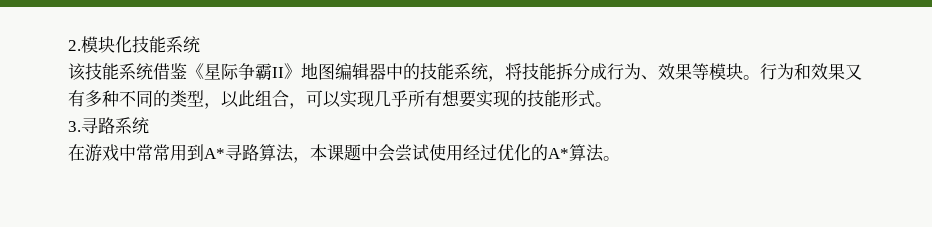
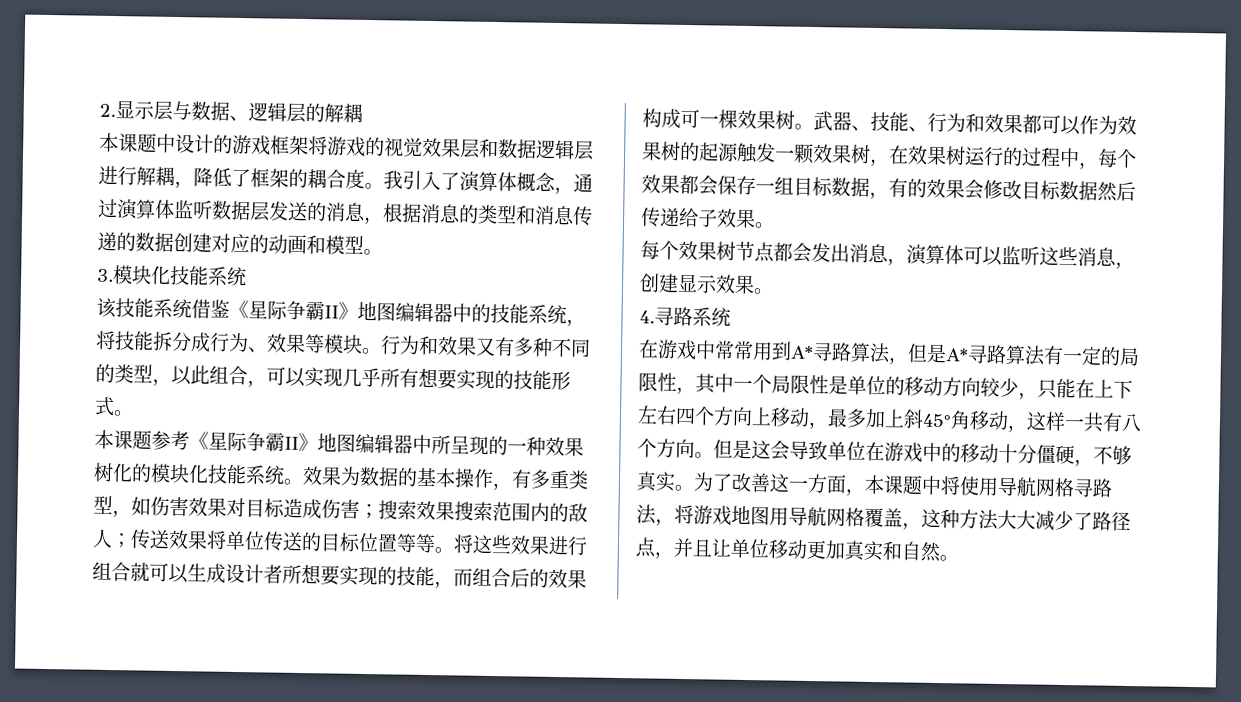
(81, 45) none -> [115,100,363,124] [99,132,594,161] [98,165,593,195] [98,198,593,226] [97,231,383,256] [97,268,114,283] 显示层与数据、逻辑层的解耦 // 本课题中设计的游戏框架将游戏的视觉效果层和数据逻辑层进行解耦，降低了框架的耦合度。我引入了演算体概念，通过演算体监听数据层发送的消息，根据消息的类型和消息传递的数据创建对应的动画和模型。 // 3.
[68,121,81,132] 3. -> [94,429,584,457] [93,462,589,491] [93,495,588,523] [92,528,588,556] [92,561,587,589] [642,108,1137,136] [641,141,1137,170] [641,174,1136,202] [640,207,775,229] [640,240,1135,270] [639,273,774,295] [639,310,655,324] 本课题参考《星际争霸II》地图编辑器中所呈现的一种效果树化的模块化技能系统。效果为数据的基本操作，有多重类型，如伤害效果对目标造成伤害；搜索效果搜索范围内的敌人；传送效果将单位传送的目标位置等等。将这些效果进行组合就可以生成设计者所想要实现的技能，而组合后的效果构成可一棵效果树。武器、技能、行为和效果都可以作为效果树的起源触发一颗效果树，在效果树运行的过程中，每个效果都会保存一组目标数据，有的效果会修改目标数据然后传递给子效果。 // 每个效果树节点都会发出消息，演算体可以监听这些消息，创建显示效果。 // 4.
[310,144,604,162] 本课题中会尝试使用经过优化的A*算法 -> [907,343,1140,367] [638,372,1133,400] [637,405,1142,433] [637,438,1132,467] [636,471,1113,498] [636,504,1131,532] [635,537,942,563] 但是A*寻路算法有一定的局限性，其中一个局限性是单位的移动方向较少，只能在上下左右四个方向上移动，最多加上斜45°角移动，这样一共有八个方向。但是这会导致单位在游戏中的移动十分僵硬，不够真实。为了改善这一方面，本课题中将使用导航网格寻路法，将游戏地图用导航网格覆盖，这种方法大大减少了路径点，并且让单位移动更加真实和自然

